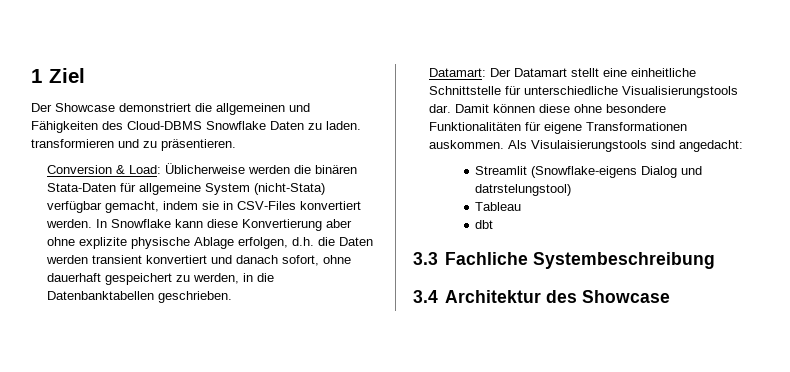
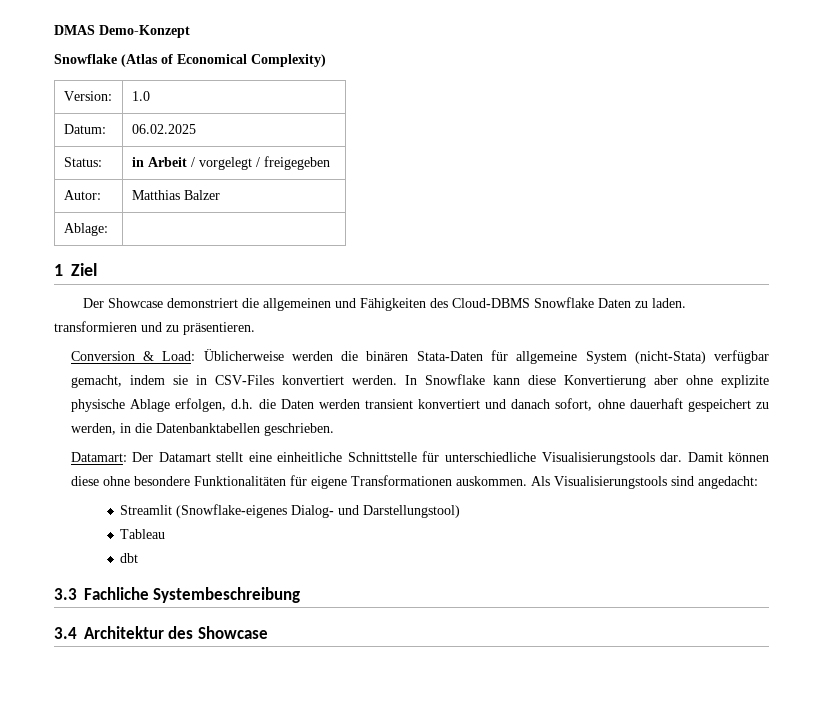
(31, 76) none -> [54,25,190,38] [54,54,326,67] [63,91,112,101] [131,91,150,101] [63,124,106,134] [131,124,196,134] [63,157,102,167] [131,156,330,170] [63,190,101,200] [131,190,220,200] [63,223,108,236] DMAS Demo-Konzept // Snowflake (Atlas of Economical Complexity) // Version: | 1.0 // Datum: | 06.02.2025 // Status: | in Arbeit / vorgelegt / freigegeben // Autor: | Matthias Balzer // Ablage: | //
[531,140,648,152] Visulaisierungstools -> [553,476,667,489] Visualisierungstools
[531,166,703,178] [475,184,572,196] (Snowflake-eigens Dialog und datrstelungstool) -> [176,504,461,518] (Snowflake-eigenes Dialog- und Darstellungstool)

